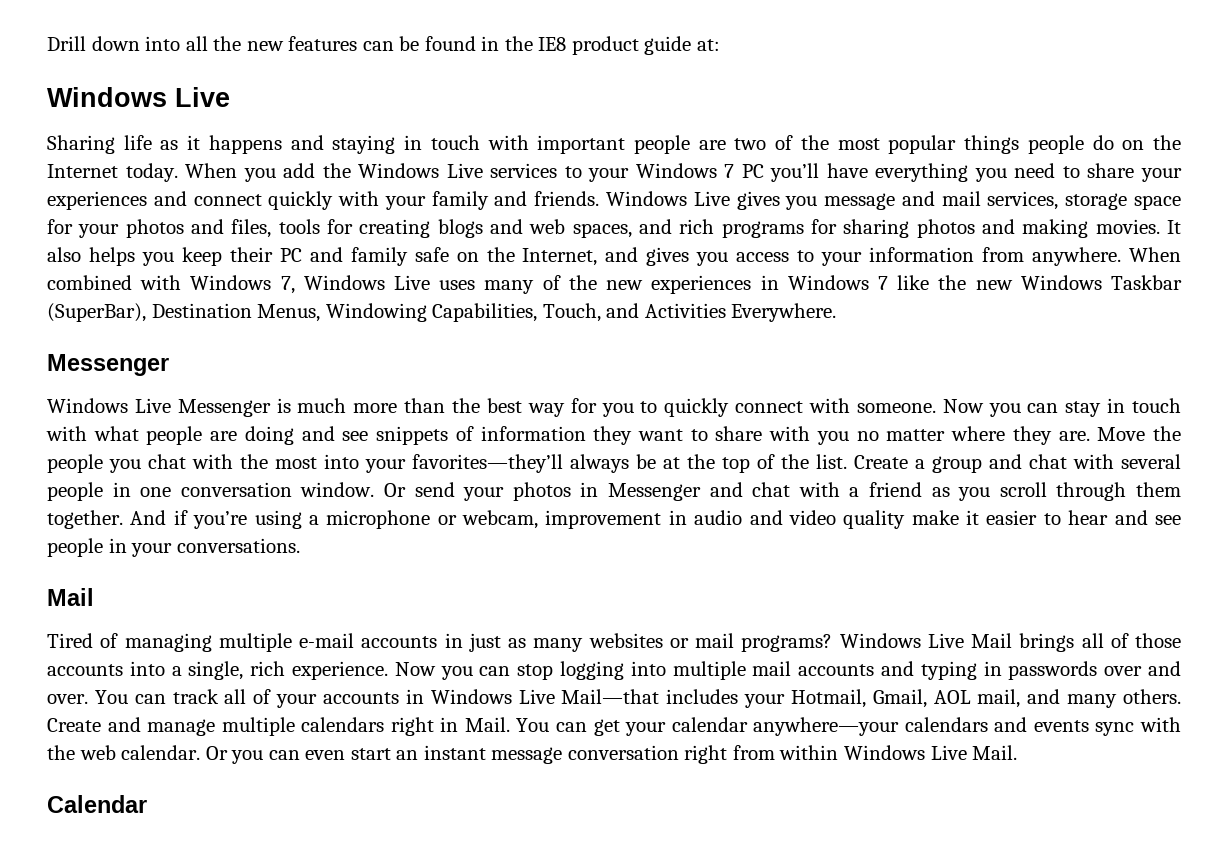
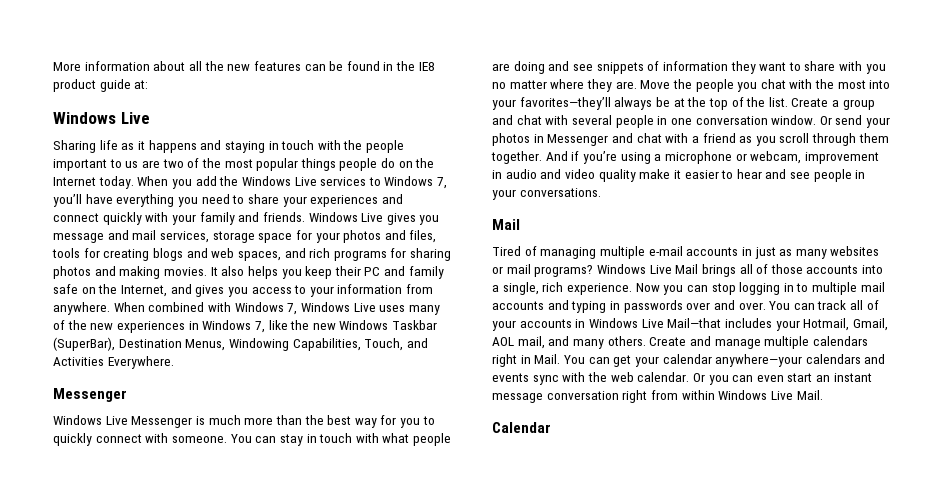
[47,36,181,51] Drill down into -> [53,61,186,71] More information about
[537,135,691,154] important people -> [343,140,405,153] [53,159,139,171] the people important to us
[588,163,764,182] your Windows 7 PC -> [384,176,448,189] Windows 7,
[877,276,888,290] 7 -> [254,321,265,333] 7,
[942,399,1021,417] Now you -> [230,434,252,443] You
[630,661,666,676] into -> [783,283,809,292] in to

